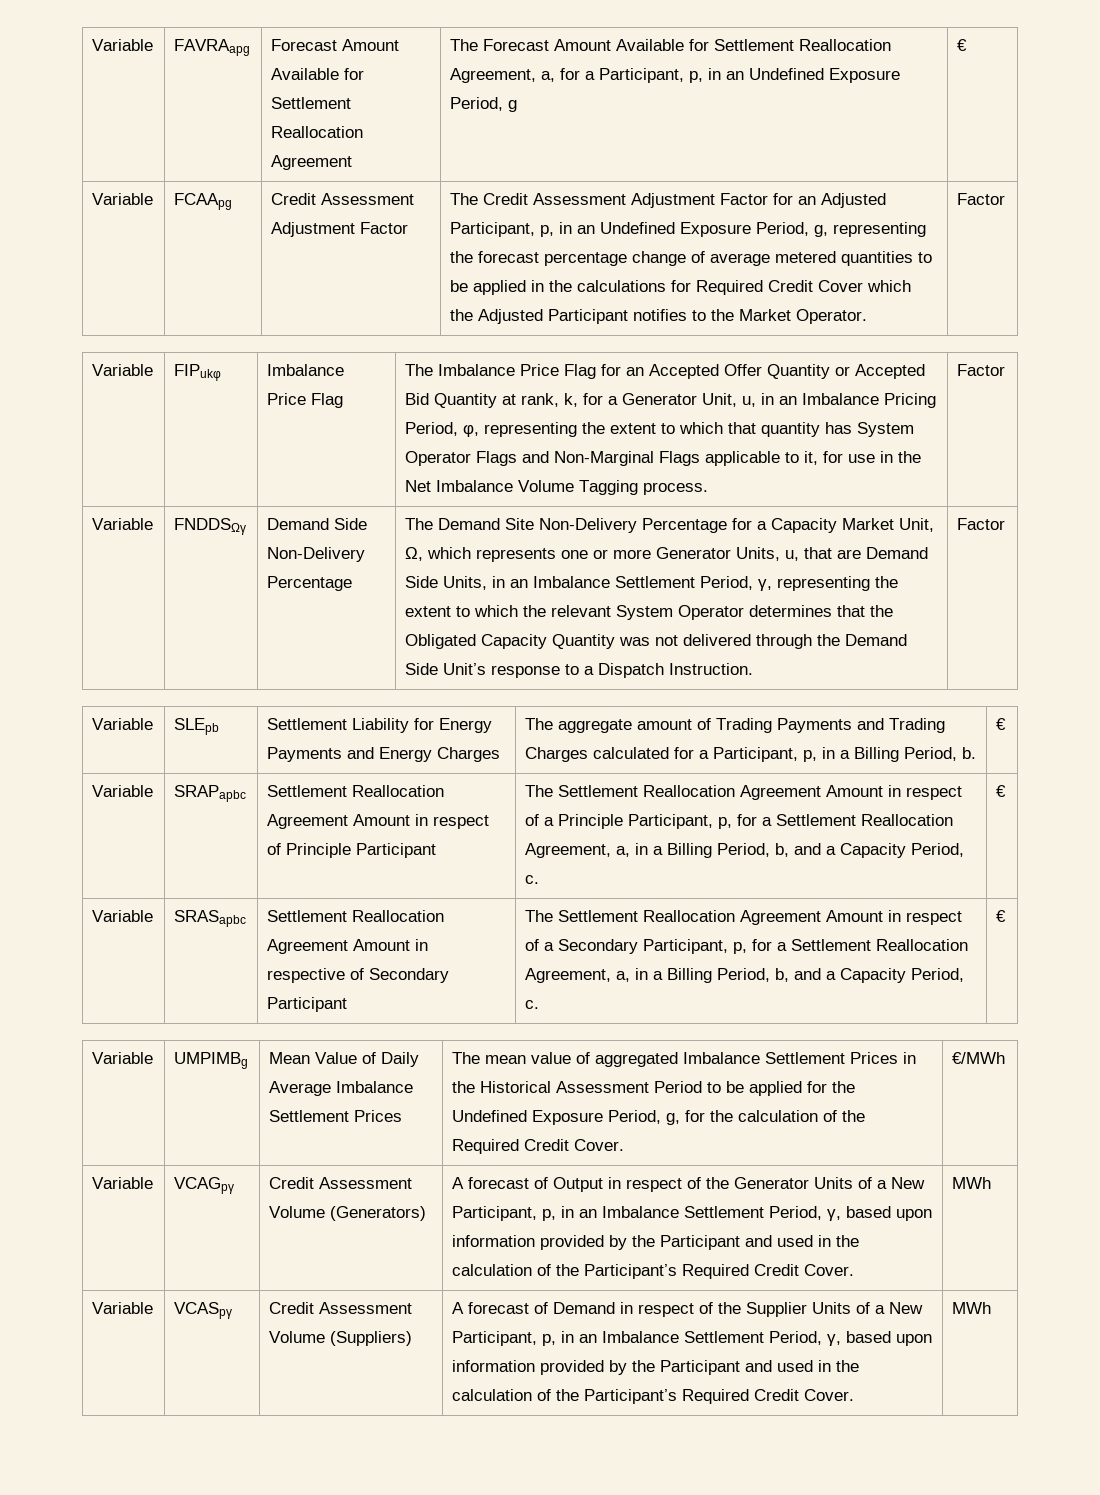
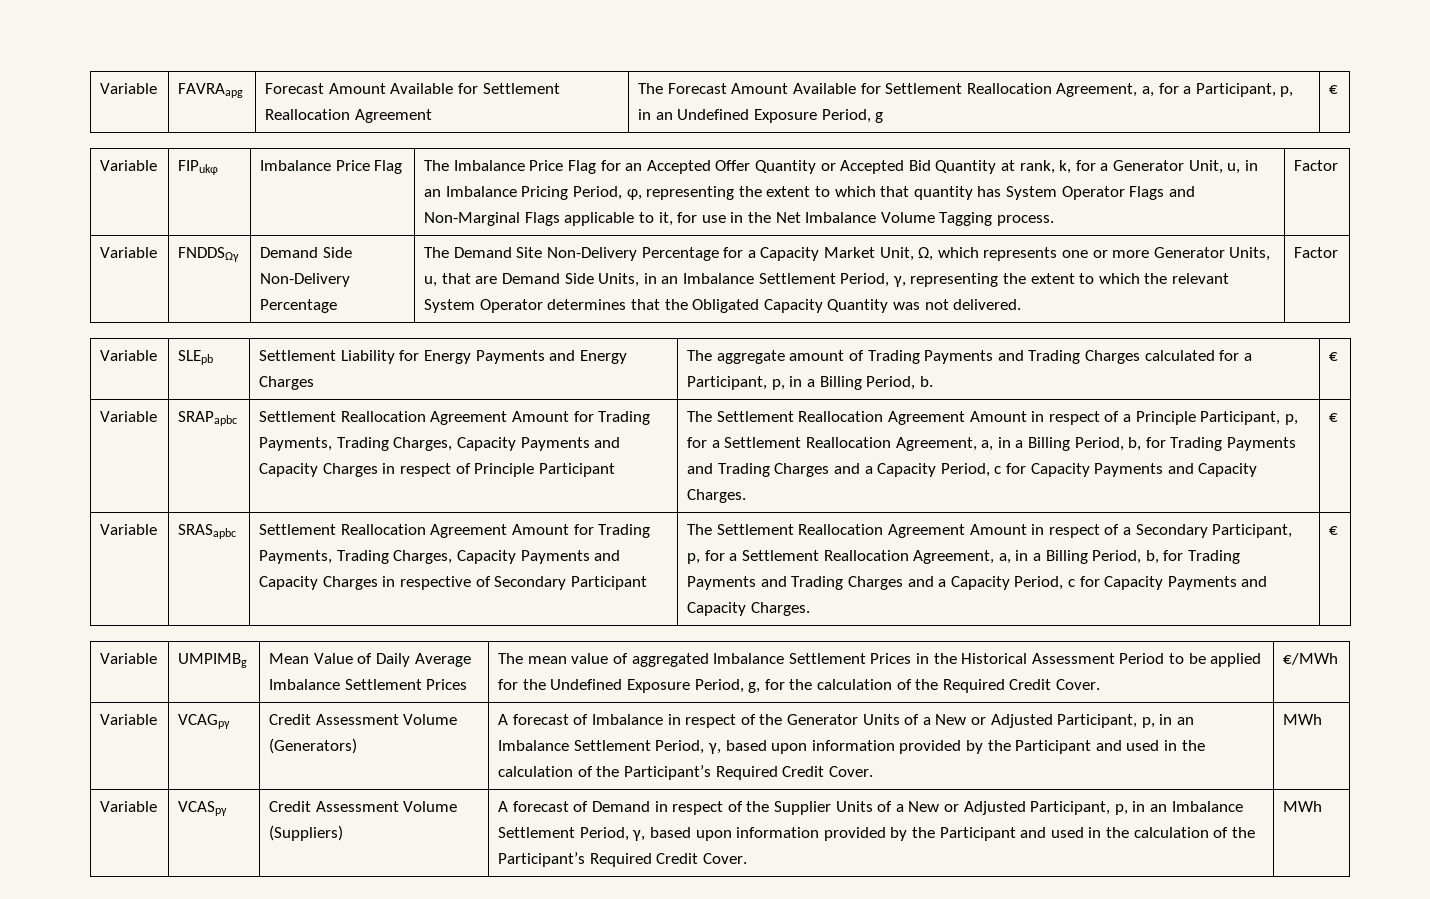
[92,193,154,205] [174,193,233,210] [271,193,415,205] [271,222,409,237] [450,193,887,208] [450,222,927,237] [450,251,933,266] [450,280,912,295] [450,309,868,324] [957,193,1006,205] // Variable | FCAApg | Credit Assessment Adjustment Factor | The Credit Assessment Adjustment Factor for an Adjusted Participant, p, in an Undefined Exposure Period, g, representing the forecast percentage change of average metered quantities to be applied in the calculations for Required Credit Cover which the Adjusted Participant notifies to the Market Operator. | Factor -> (1339, 89) none
[683,634,908,649] [405,663,754,678] delivered through the Demand Side Unit’s response to a Dispatch Instruction. -> [953,299,1022,310] delivered.
(411, 820) none -> [573,411,651,425] [259,437,621,451] [259,463,378,477] for Trading Payments, Trading Charges, Capacity Payments and Capacity Charges
[794,843,965,858] [525,875,540,884] and a Capacity Period, c. -> [1145,437,1296,451] [687,463,1258,477] [687,489,747,503] for Trading Payments and Trading Charges and a Capacity Period, c for Capacity Payments and Capacity Charges.
(411, 945) none -> [573,524,651,538] [259,550,621,564] [259,576,378,590] for Trading Payments, Trading Charges, Capacity Payments and Capacity Charges
[794,968,965,983] [525,1000,540,1009] and a Capacity Period, c. -> [1163,550,1240,564] [687,576,1268,590] [687,602,810,616] for Trading Payments and Trading Charges and a Capacity Period, c for Capacity Payments and Capacity Charges.
[553,1177,604,1192] Output -> [592,714,664,725] Imbalance
(926, 1183) none -> [970,714,1053,728] or Adjusted
(924, 1308) none -> [943,801,1026,815] or Adjusted

